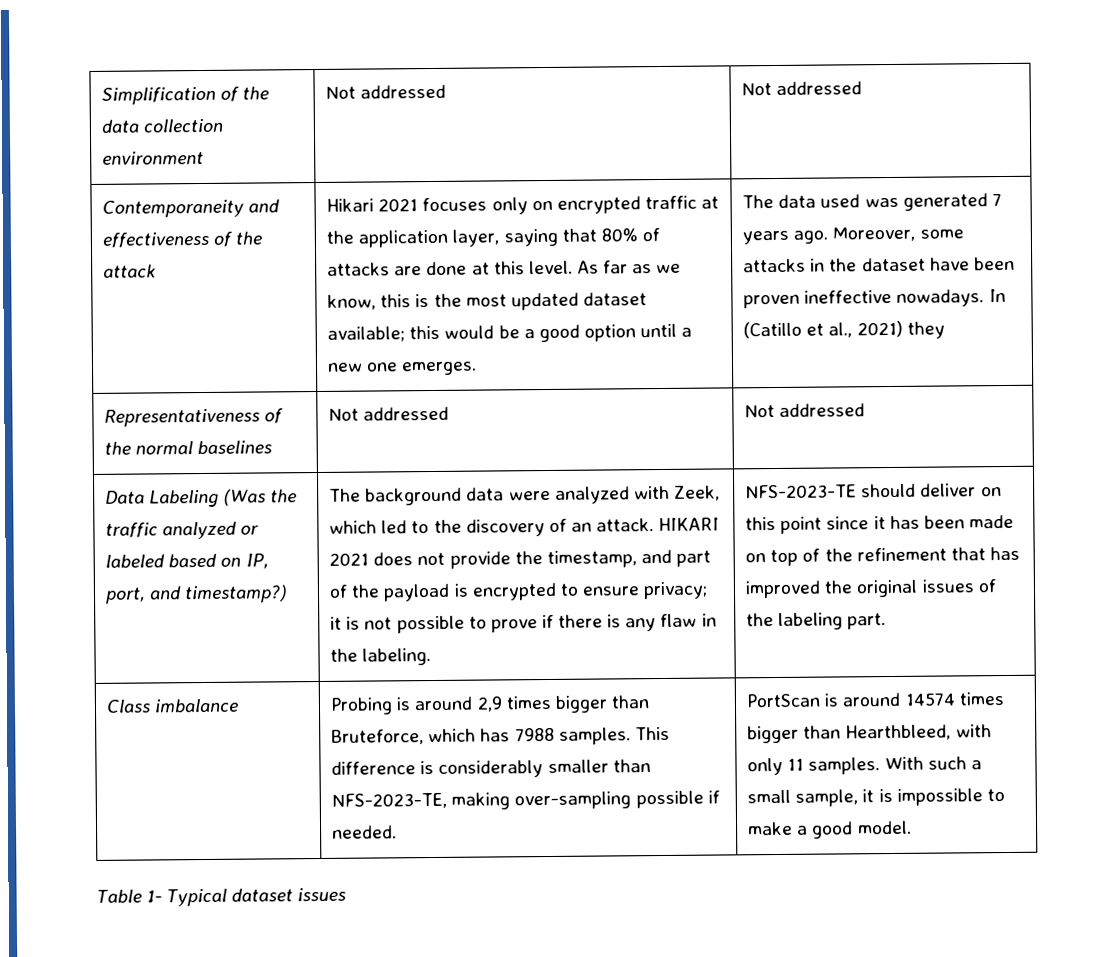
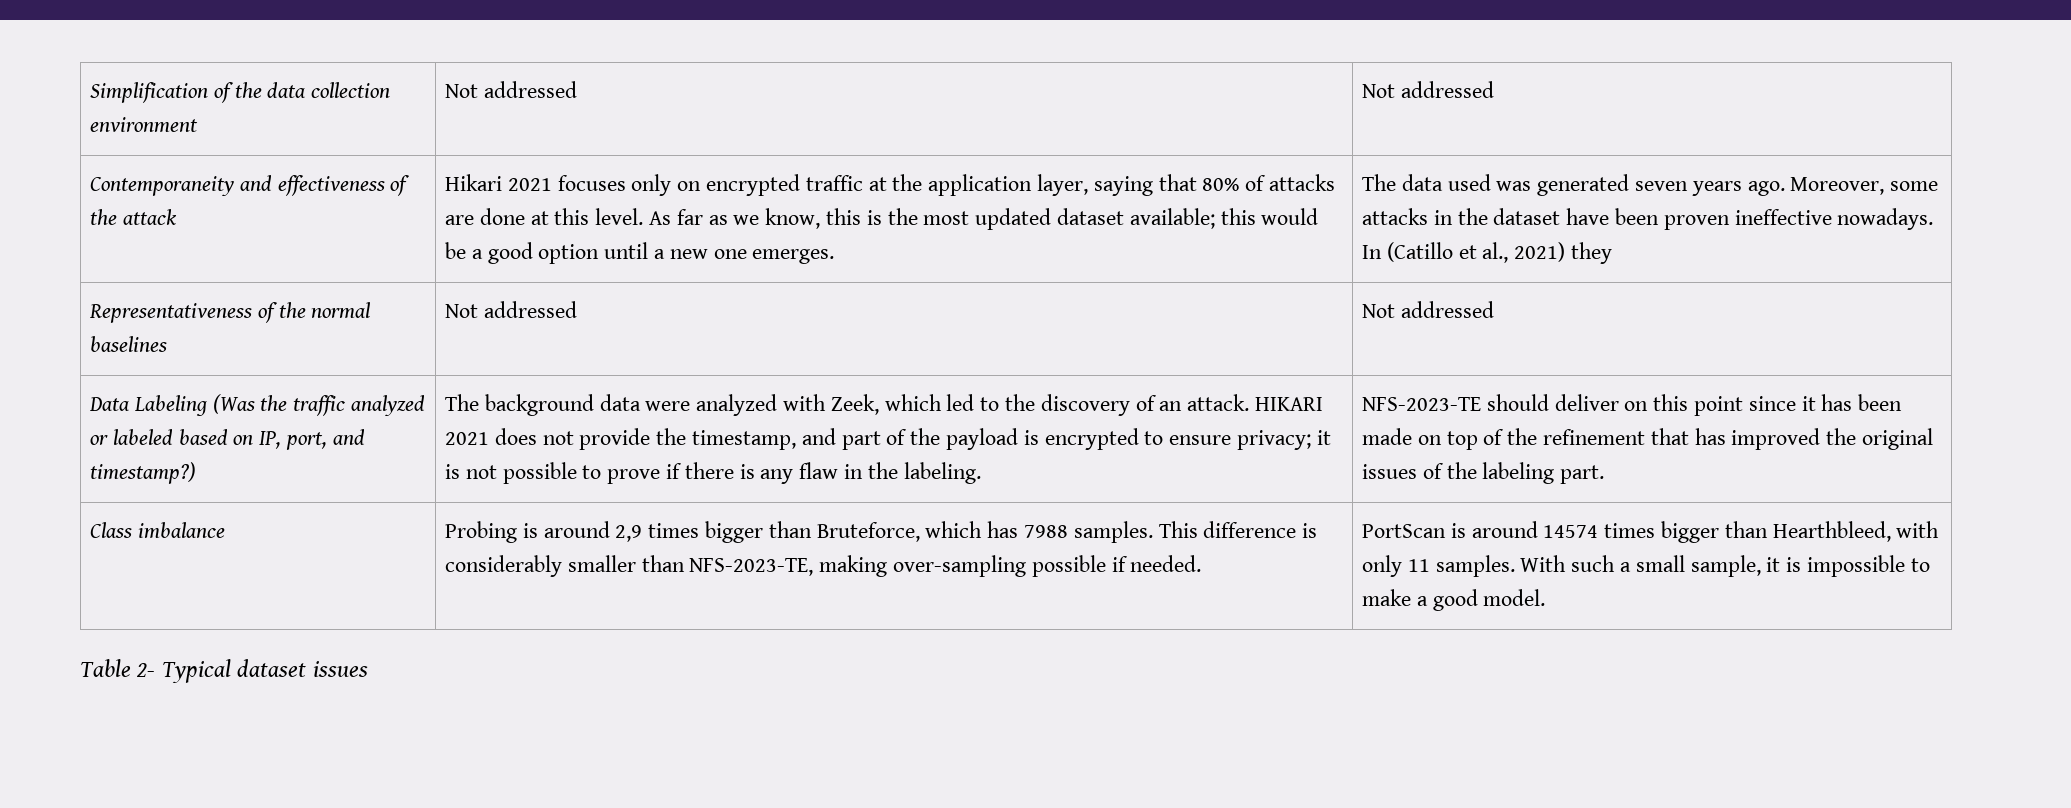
[991,193,1002,207] 7 -> [1634,181,1688,191] seven
[146,890,163,903] 1- -> [136,663,156,677] 2-

